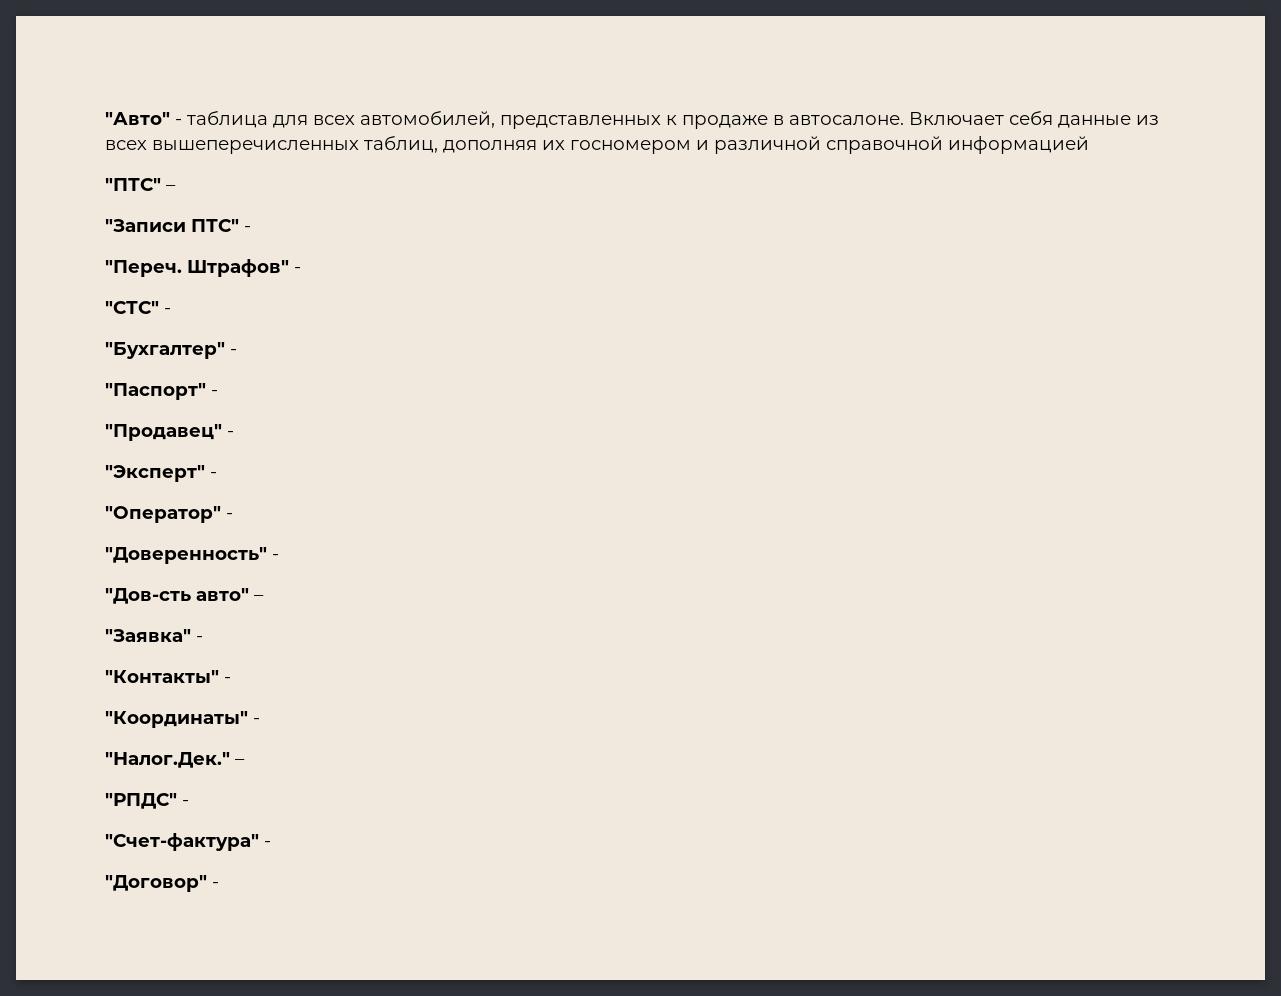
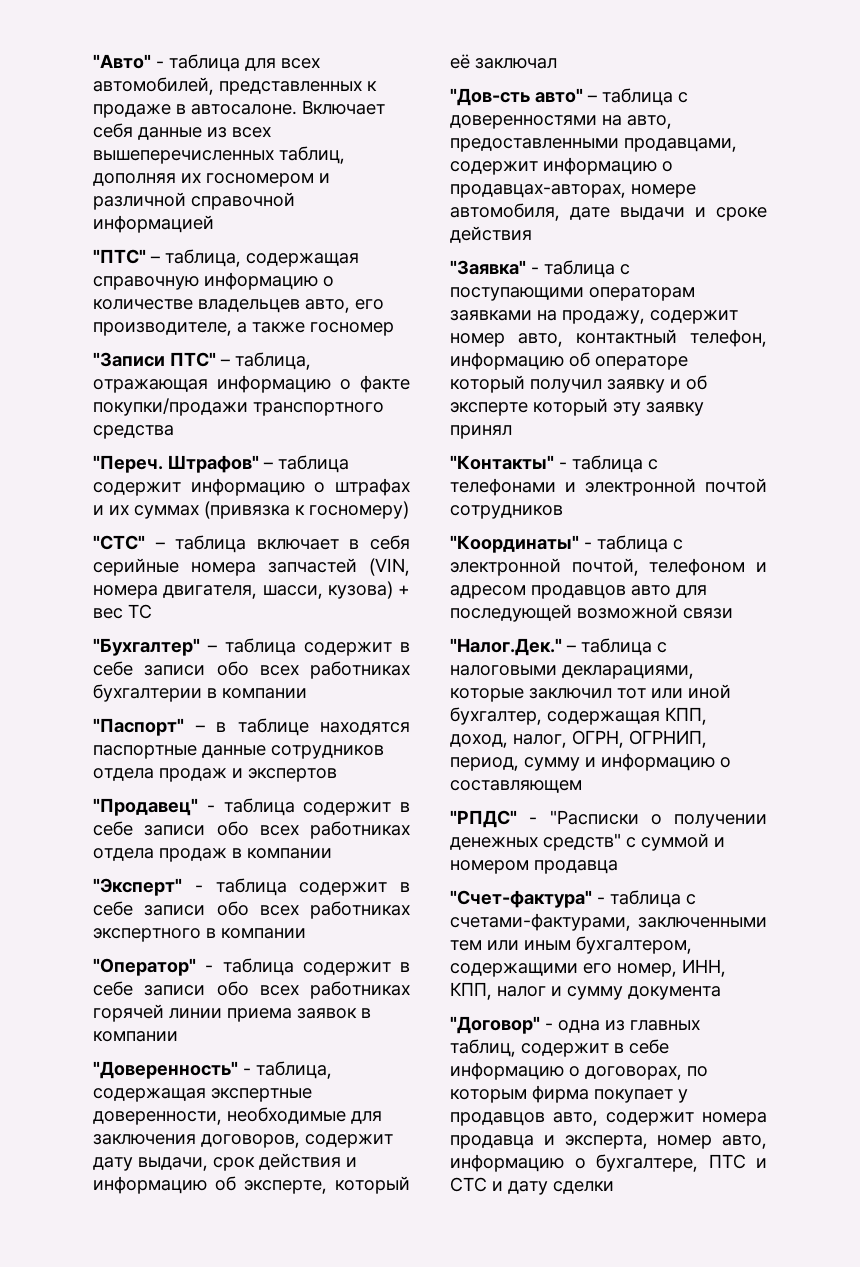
[105,219,251,232] [105,259,301,277] [105,301,171,314] [105,342,237,359] [105,383,218,400] [105,424,234,441] [105,465,217,482] [105,506,233,523] [105,547,279,564] [105,588,264,604] [105,629,203,642] [105,670,231,683] [105,711,260,728] [105,752,245,768] [105,793,189,809] [105,833,271,851] [105,875,219,892] // "Записи ПТС" - // "Переч. Штрафов" - // "СТС" - // "Бухгалтер" - // "Паспорт" - // "Продавец" - // "Эксперт" - // "Оператор" - // "Доверенность" - // "Дов-сть авто" – // "Заявка" - // "Контакты" - // "Координаты" - // "Налог.Дек." – // "РПДС" - // "Счет-фактура" - // "Договор" - -> [165,249,359,267] [93,272,334,290] [93,299,384,313] [93,322,394,336] [93,352,311,370] [93,375,410,393] [93,398,384,416] [93,425,174,439] [93,455,349,473] [93,478,410,496] [93,501,409,519] [93,535,410,553] [93,558,410,576] [93,581,410,599] [93,604,152,619] [93,638,410,656] [93,661,410,679] [93,684,307,702] [93,718,410,736] [93,745,384,759] [93,768,337,782] [93,798,410,816] [93,821,410,839] [93,848,332,862] [93,878,410,896] [93,901,410,919] [93,928,306,942] [93,958,410,976] [93,981,410,999] [93,1004,371,1022] [93,1031,178,1042] [93,1061,332,1079] [93,1088,312,1102] [93,1107,382,1125] [93,1134,393,1148] [93,1153,357,1171] [93,1176,410,1194] [450,54,557,69] [450,88,688,106] [450,115,672,129] [450,138,737,152] [450,157,673,175] [450,184,696,198] [450,203,767,221] [450,226,532,243] [450,260,630,278] [450,287,695,301] [450,310,738,324] [450,329,767,347] [450,352,688,370] [450,375,707,393] [450,398,704,416] [450,425,512,439] [450,455,658,473] [450,478,767,496] [450,505,563,519] [450,535,683,553] [450,558,767,576] [450,585,707,599] [450,604,733,622] [450,638,667,656] [450,665,694,679] [450,684,731,702] [450,707,707,725] [450,730,707,748] [450,753,731,771] [450,780,582,793] [450,810,767,828] [450,833,725,851] [450,860,618,874] [450,890,696,908] [450,913,767,931] [450,936,692,954] [450,959,726,977] [450,982,721,1000] [450,1016,700,1034] [450,1039,669,1057] [450,1062,708,1080] [450,1085,688,1103] [450,1112,767,1126] [450,1135,767,1149] [450,1154,767,1172] [450,1177,614,1195] таблица, содержащая справочную информацию о количестве владельцев авто, его производителе, а также госномер // "Записи ПТС" – таблица, отражающая информацию о факте покупки/продажи транспортного средства // "Переч. Штрафов" – таблица содержит информацию о штрафах и их суммах (привязка к госномеру) // "СТС" – таблица включает в себя серийные номера запчастей (VIN, номера двигателя, шасси, кузова) + вес ТС // "Бухгалтер" – таблица содержит в себе записи обо всех работниках бухгалтерии в компании // "Паспорт" – в таблице находятся паспортные данные сотрудников отдела продаж и экспертов // "Продавец" - таблица содержит в себе записи обо всех работниках отдела продаж в компании // "Эксперт" - таблица содержит в себе записи обо всех работниках экспертного в компании // "Оператор" - таблица содержит в себе записи обо всех работниках горячей линии приема заявок в компании // "Доверенность" - таблица, содержащая экспертные доверенности, необходимые для заключения договоров, содержит дату выдачи, срок действия и информацию об эксперте, который её заключал // "Дов-сть авто" – таблица с доверенностями на авто, предоставленными продавцами, содержит информацию о продавцах-авторах, номере автомобиля, дате выдачи и сроке действия // "Заявка" - таблица с поступающими операторам заявками на продажу, содержит номер авто, контактный телефон, информацию об операторе который получил заявку и об эксперте который эту заявку принял // "Контакты" - таблица с телефонами и электронной почтой сотрудников // "Координаты" - таблица с электронной почтой, телефоном и адресом продавцов авто для последующей возможной связи // "Налог.Дек." – таблица с налоговыми декларациями, которые заключил тот или иной бухгалтер, содержащая КПП, доход, налог, ОГРН, ОГРНИП, период, сумму и информацию о составляющем // "РПДС" - "Расписки о получении денежных средств" с суммой и номером продавца // "Счет-фактура" - таблица с счетами-фактурами, заключенными тем или иным бухгалтером, содержащими его номер, ИНН, КПП, налог и сумму документа // "Договор" - одна из главных таблиц, содержит в себе информацию о договорах, по которым фирма покупает у продавцов авто, содержит номера продавца и эксперта, номер авто, информацию о бухгалтере, ПТС и СТС и дату сделки

